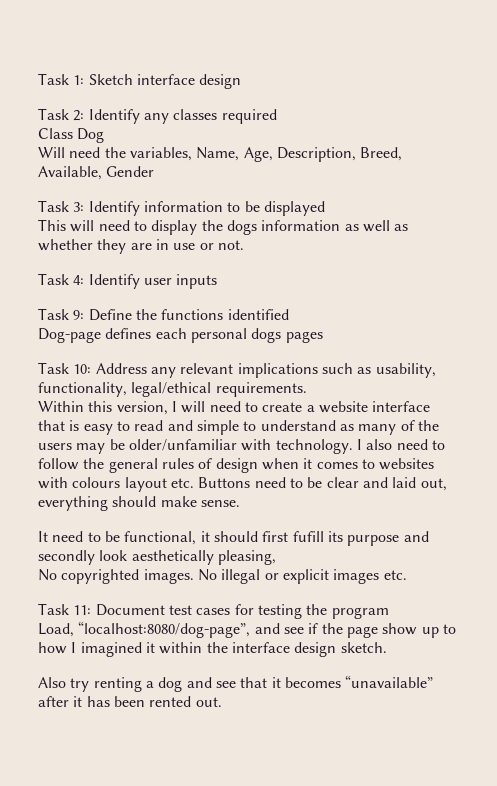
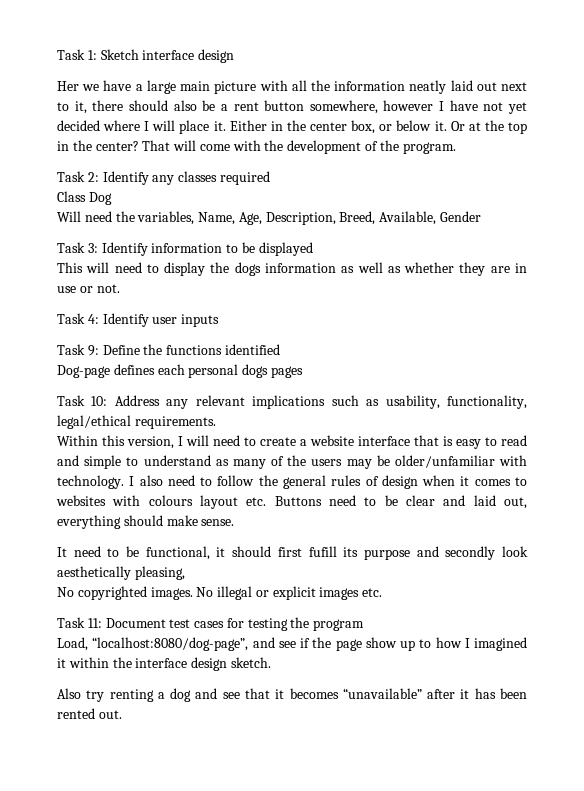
(242, 81) none -> [57,80,527,94] [57,100,527,114] [57,120,528,134] [57,140,456,154] // Her we have a large main picture with all the information neatly laid out next to it, there should also be a rent button somewhere, however I have not yet decided where I will place it. Either in the center box, or below it. Or at the top in the center? That will come with the development of the program.

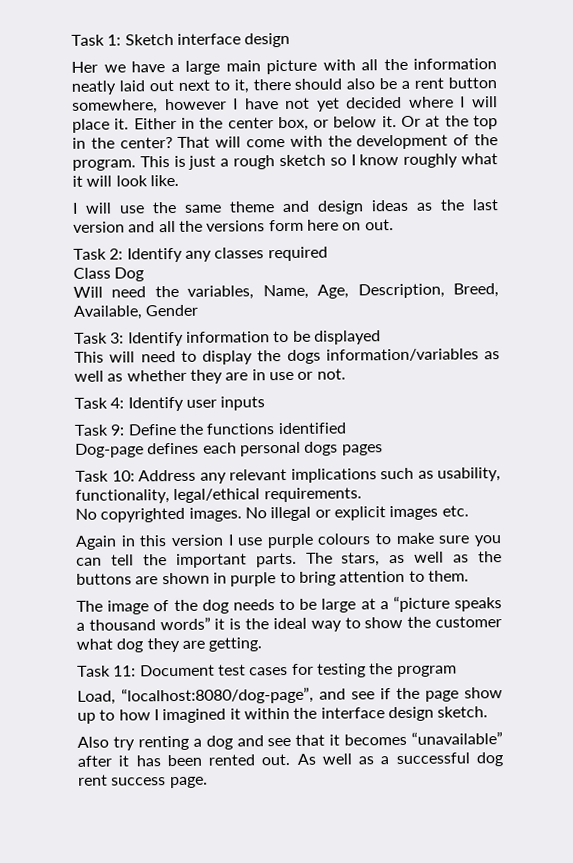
(456, 148) none -> [139,153,498,170] [72,174,179,187] [72,199,499,215] [73,219,394,233] This is just a rough sketch so I know roughly what it will look like. // I will use the same theme and design ideas as the last version and all the versions form here on out.
[265,263,336,273] information -> [325,348,479,362] information/variables
[57,435,527,449] [57,455,527,469] [57,475,527,489] [56,495,527,509] [57,515,235,529] [57,546,528,560] [57,566,185,580] // Within this version, I will need to create a website interface that is easy to read and simple to understand as many of the users may be older/unfamiliar with technology. I also need to follow the general rules of design when it comes to websites with colours layout etc. Buttons need to be clear and laid out, everything should make sense. // It need to be functional, it should first fufill its purpose and secondly look aesthetically pleasing, -> (362, 495) none
(383, 592) none -> [75,532,502,550] [76,551,502,568] [76,570,469,587] [76,595,502,615] [76,616,502,632] [76,637,263,653] // Again in this version I use purple colours to make sure you can tell the important parts. The stars, as well as the buttons are shown in purple to bring attention to them. // The image of the dog needs to be large at a “picture speaks a thousand words” it is the ideal way to show the customer what dog they are getting.
(122, 714) none -> [296,752,503,767] [78,774,208,789] As well as a successful dog rent success page.

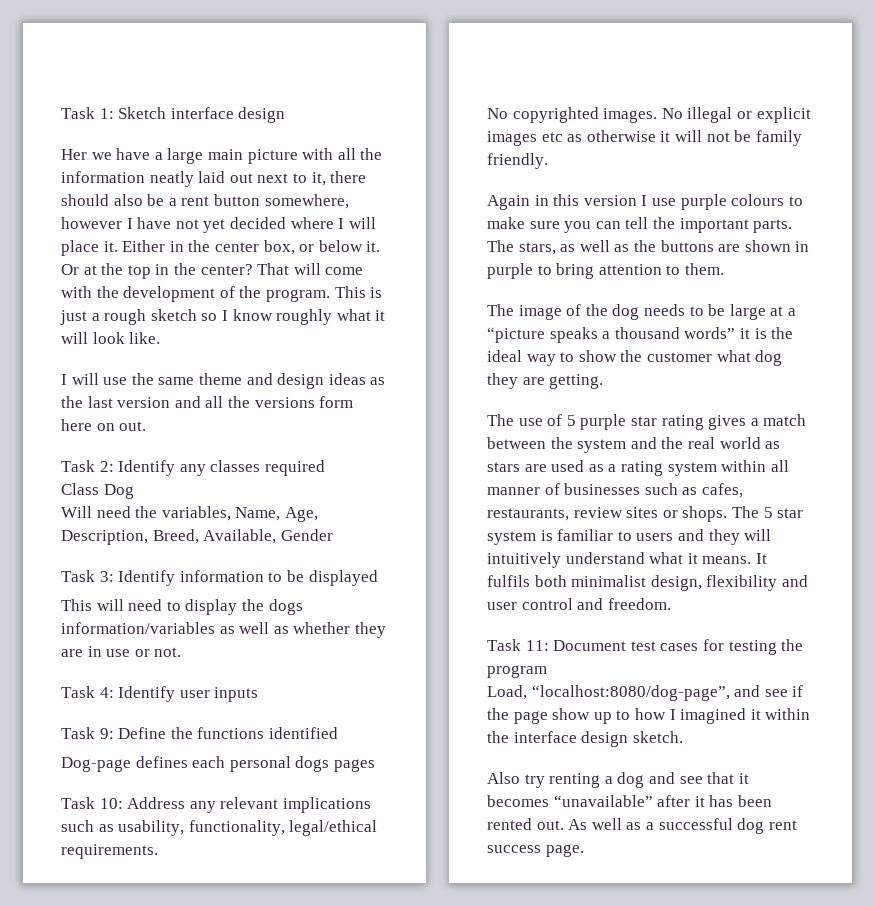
[441,505,469,517] etc. -> [541,130,802,146] [487,153,548,169] etc as otherwise it will not be family friendly.
(263, 644) none -> [487,414,807,430] [487,437,781,453] [487,460,789,476] [487,483,743,498] [487,506,804,522] [487,529,772,545] [487,552,767,568] [487,575,808,591] [487,598,671,610] // The use of 5 purple star rating gives a match between the system and the real world as stars are used as a rating system within all manner of businesses such as cafes, restaurants, review sites or shops. The 5 star system is familiar to users and they will intuitively understand what it means. It fulfils both minimalist design, flexibility and user control and freedom.

